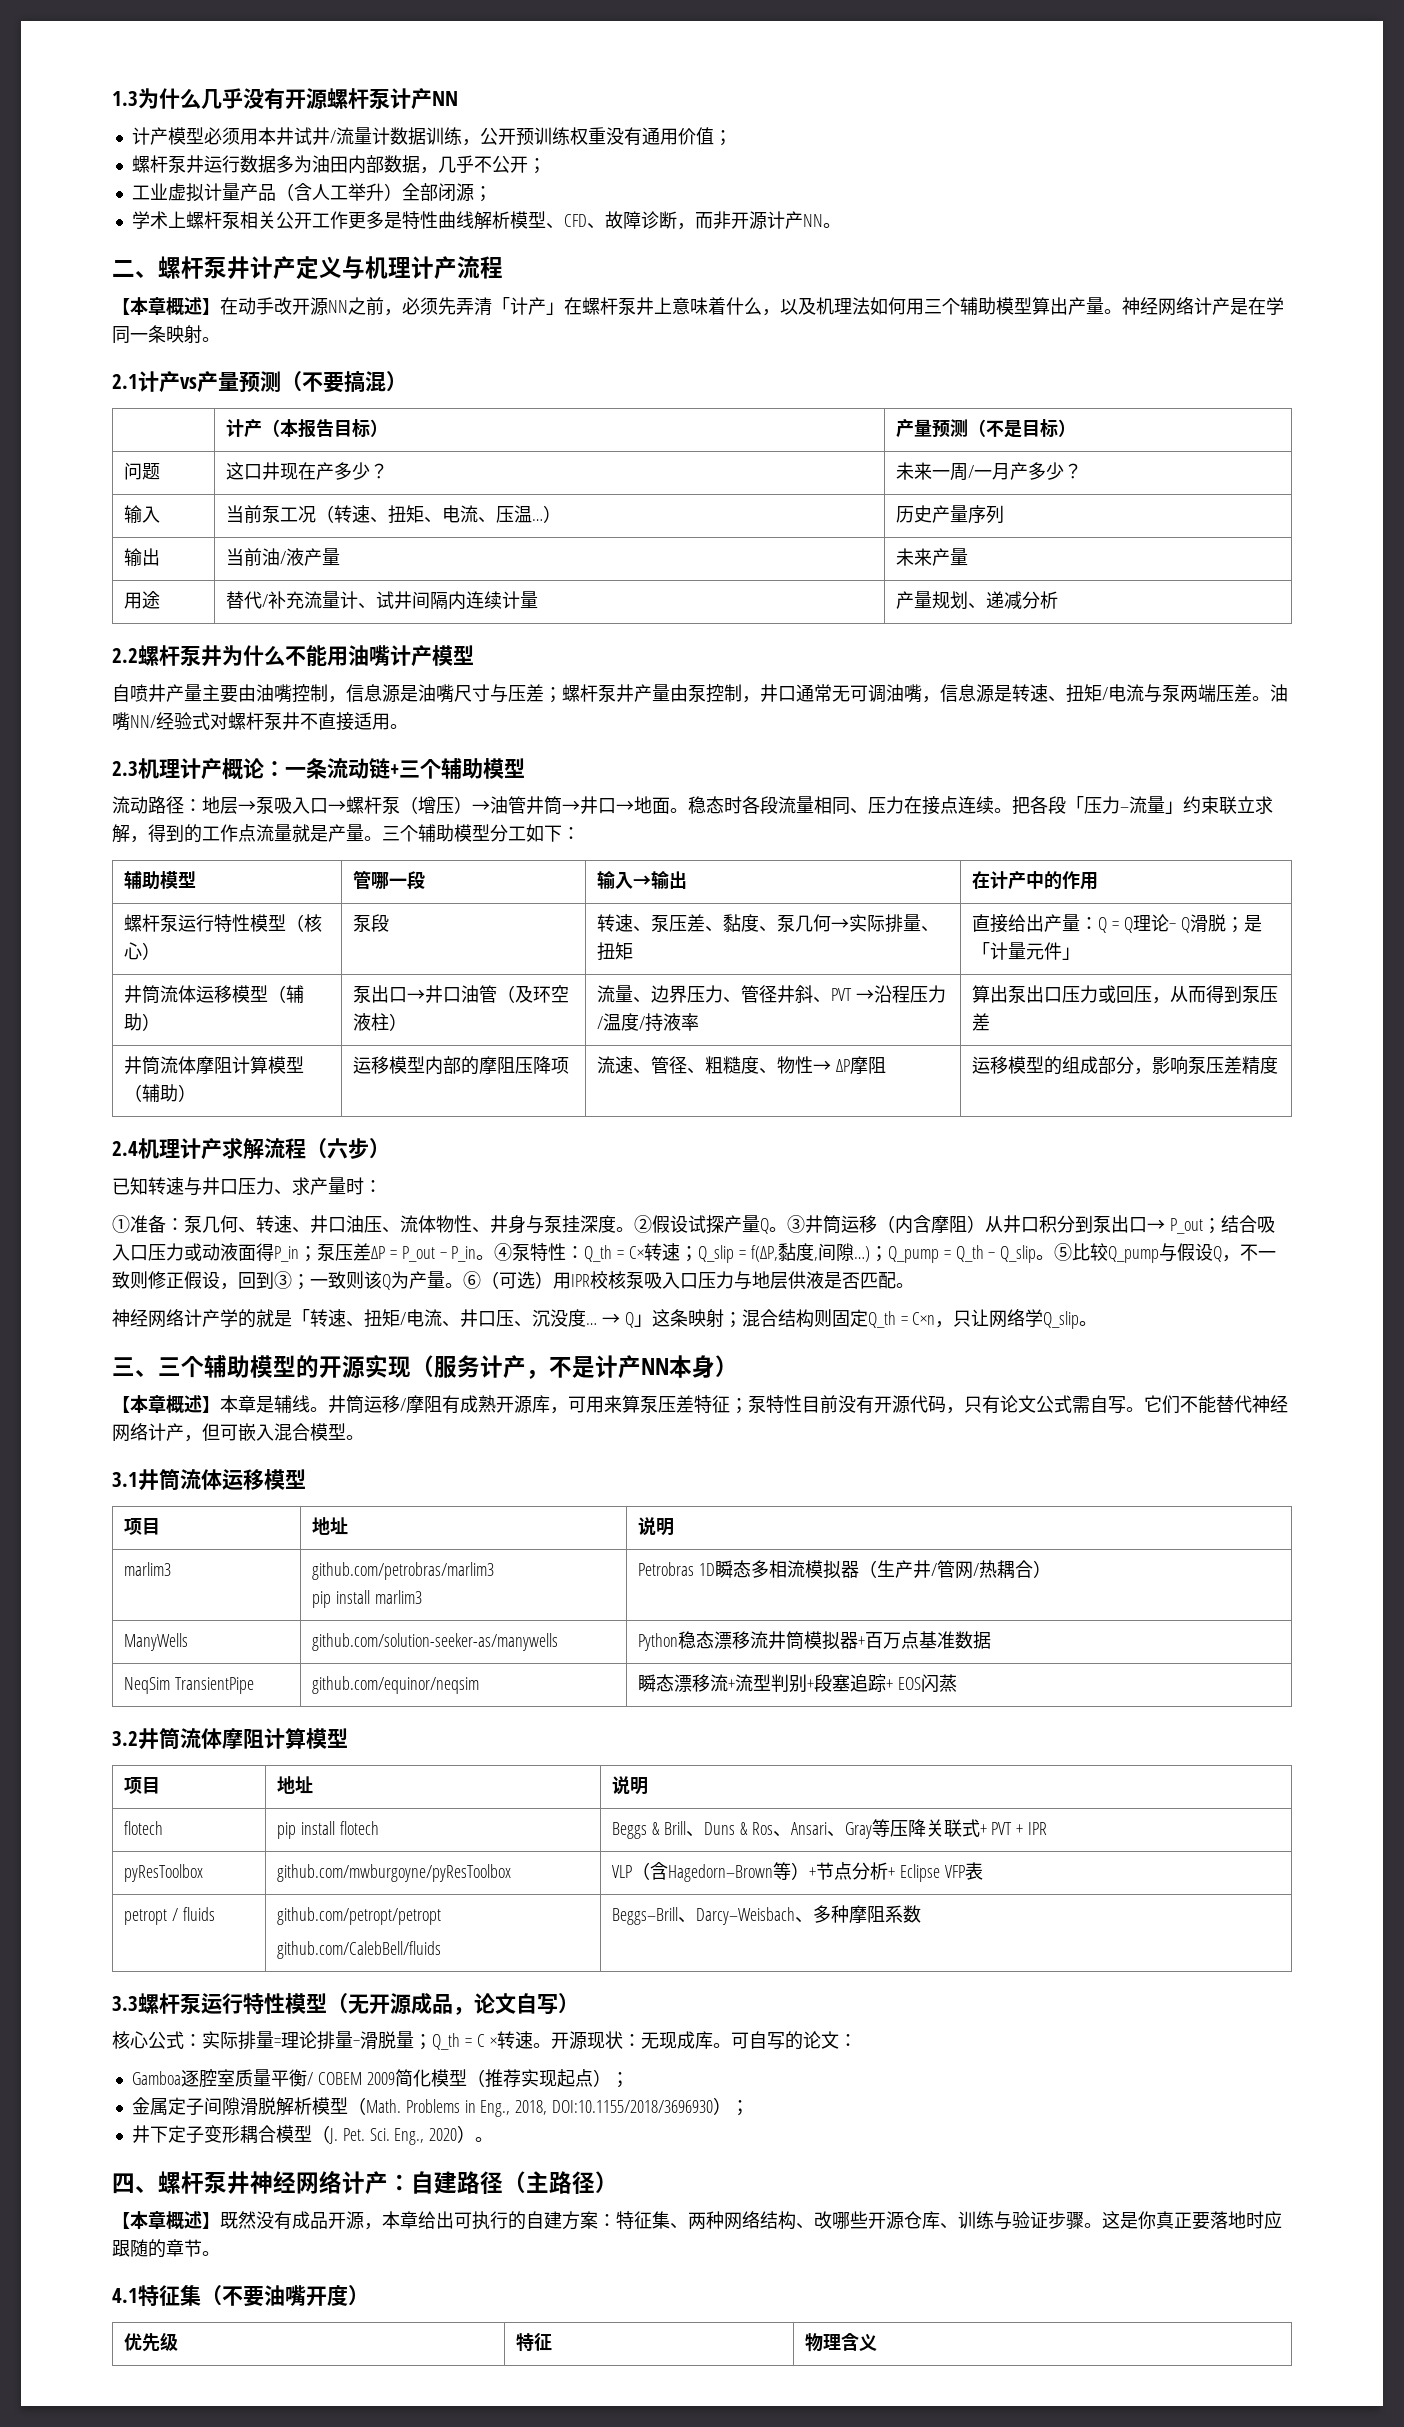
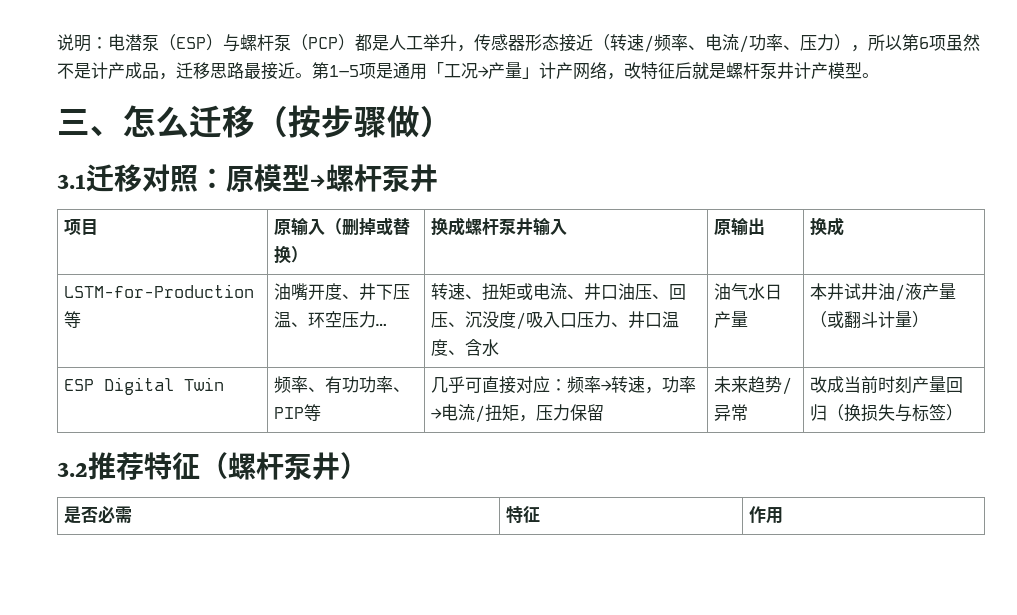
[112,88,458,110] [131,127,732,146] [131,155,546,174] [131,183,492,202] [131,211,841,230] [112,256,503,280] [112,297,1284,316] [112,325,220,344] [112,371,407,393] [226,419,389,438] [896,419,1077,438] [124,462,161,480] [226,462,389,480] [896,462,1083,481] [124,505,161,524] [226,505,562,524] [896,505,1005,524] [124,548,161,567] [226,548,341,566] [896,548,969,566] [124,591,161,609] [226,591,539,610] [896,591,1059,609] [112,645,474,667] [112,684,1288,703] [112,712,408,731] [112,757,525,780] [112,796,1273,815] [112,824,580,843] [124,871,197,890] [353,870,426,890] [597,870,688,889] [972,871,1099,890] [124,914,323,932] [124,942,161,960] [353,914,390,932] [597,914,940,933] [597,942,634,961] [972,914,1262,933] [972,942,1081,960] [124,985,305,1004] [124,1013,161,1031] [353,985,570,1003] [353,1013,408,1031] [597,985,946,1003] [597,1013,700,1032] [972,985,1279,1004] [972,1013,991,1031] [124,1056,305,1075] [124,1084,197,1102] [353,1056,570,1075] [597,1056,886,1075] [972,1056,1279,1075] [112,1138,390,1160] [112,1177,382,1196] [112,1215,1275,1234] [112,1243,1277,1263] [112,1271,914,1290] [112,1309,1098,1329] [112,1354,738,1379] [112,1395,1288,1414] [112,1423,364,1442] [112,1469,306,1491] [124,1518,161,1535] [312,1517,349,1535] [638,1517,675,1536] [124,1562,172,1576] [312,1562,495,1580] [312,1590,422,1608] [638,1560,1051,1579] [124,1633,189,1651] [312,1633,559,1651] [638,1631,992,1651] [124,1677,254,1694] [312,1676,480,1694] [638,1674,957,1693] [112,1728,348,1750] [124,1777,161,1794] [277,1776,314,1794] [612,1776,649,1795] [124,1821,164,1835] [277,1821,379,1839] [612,1819,1048,1839] [124,1864,204,1882] [277,1864,512,1882] [612,1862,983,1882] [124,1907,215,1925] [277,1907,442,1925] [277,1941,442,1959] [612,1905,922,1925] [112,1992,579,2015] [112,2031,857,2050] [131,2069,629,2088] [131,2097,750,2117] [131,2125,494,2145] [112,2170,618,2195] [112,2211,1282,2230] [112,2239,220,2258] [112,2285,369,2307] [124,2332,179,2352] 1.3为什么几乎没有开源螺杆泵计产NN // 计产模型必须用本井试井/流量计数据训练，公开预训练权重没有通用价值； // 螺杆泵井运行数据多为油田内部数据，几乎不公开； // 工业虚拟计量产品（含人工举升）全部闭源； // 学术上螺杆泵相关公开工作更多是特性曲线解析模型、CFD、故障诊断，而非开源计产NN。 // 二、螺杆泵井计产定义与机理计产流程 // 【本章概述】在动手改开源NN之前，必须先弄清「计产」在螺杆泵井上意味着什么，以及机理法如何用三个辅助模型算出产量。神经网络计产是在学同一条映射。 // 2.1计产vs产量预测（不要搞混） // | 计产（本报告目标） | 产量预测（不是目标） // 问题 | 这口井现在产多少？ | 未来一周/一月产多少？ // 输入 | 当前泵工况（转速、扭矩、电流、压温…） | 历史产量序列 // 输出 | 当前油/液产量 | 未来产量 // 用途 | 替代/补充流量计、试井间隔内连续计量 | 产量规划、递减分析 // 2.2螺杆泵井为什么不能用油嘴计产模型 // 自喷井产量主要由油嘴控制，信息源是油嘴尺寸与压差；螺杆泵井产量由泵控制，井口通常无可调油嘴，信息源是转速、扭矩/电流与泵两端压差。油嘴NN/经验式对螺杆泵井不直接适用。 // 2.3机理计产概论：一条流动链+三个辅助模型 // 流动路径：地层→泵吸入口→螺杆泵（增压）→油管井筒→井口→地面。稳态时各段流量相同、压力在接点连续。把各段「压力–流量」约束联立求解，得到的工作点流量就是产量。三个辅助模型分工如下： // 辅助模型 | 管哪一段 | 输入→输出 | 在计产中的作用 // 螺杆泵运行特性模型（核心） | 泵段 | 转速、泵压差、黏度、泵几何→实际排量、扭矩 | 直接给出产量：Q = Q理论− Q滑脱；是「计量元件」 // 井筒流体运移模型（辅助） | 泵出口→井口油管（及环空液柱） | 流量、边界压力、管径井斜、PVT →沿程压力/温度/持液率 | 算出泵出口压力或回压，从而得到泵压差 // 井筒流体摩阻计算模型（辅助） | 运移模型内部的摩阻压降项 | 流速、管径、粗糙度、物性→ ΔP摩阻 | 运移模型的组成部分，影响泵压差精度 // 2.4机理计产求解流程（六步） // 已知转速与井口压力、求产量时： // ①准备：泵几何、转速、井口油压、流体物性、井身与泵挂深度。②假设试探产量Q。③井筒运移（内含摩阻）从井口积分到泵出口→ P_out；结合吸入口压力或动液面得P_in；泵压差ΔP = P_out − P_in。④泵特性：Q_th = C×转速；Q_slip = f(ΔP,黏度,间隙…)；Q_pump = Q_th − Q_slip。⑤比较Q_pump与假设Q，不一致则修正假设，回到③；一致则该Q为产量。⑥（可选）用IPR校核泵吸入口压力与地层供液是否匹配。 // 神经网络计产学的就是「转速、扭矩/电流、井口压、沉没度… → Q」这条映射；混合结构则固定Q_th = C×n，只让网络学Q_slip。 // 三、三个辅助模型的开源实现（服务计产，不是计产NN本身） // 【本章概述】本章是辅线。井筒运移/摩阻有成熟开源库，可用来算泵压差特征；泵特性目前没有开源代码，只有论文公式需自写。它们不能替代神经网络计产，但可嵌入混合模型。 // 3.1井筒流体运移模型 // 项目 | 地址 | 说明 // marlim3 | github.com/petrobras/marlim3 // pip install marlim3 | Petrobras 1D瞬态多相流模拟器（生产井/管网/热耦合） // ManyWells | github.com/solution-seeker-as/manywells | Python稳态漂移流井筒模拟器+百万点基准数据 // NeqSim TransientPipe | github.com/equinor/neqsim | 瞬态漂移流+流型判别+段塞追踪+ EOS闪蒸 // 3.2井筒流体摩阻计算模型 // 项目 | 地址 | 说明 // flotech | pip install flotech | Beggs & Brill、Duns & Ros、Ansari、Gray等压降关联式+ PVT + IPR // pyResToolbox | github.com/mwburgoyne/pyResToolbox | VLP（含Hagedorn–Brown等）+节点分析+ Eclipse VFP表 // petropt / fluids | github.com/petropt/petropt // github.com/CalebBell/fluids | Beggs–Brill、Darcy–Weisbach、多种摩阻系数 // 3.3螺杆泵运行特性模型（无开源成品，论文自写） // 核心公式：实际排量=理论排量−滑脱量；Q_th = C ×转速。开源现状：无现成库。可自写的论文： // Gamboa逐腔室质量平衡/ COBEM 2009简化模型（推荐实现起点）； // 金属定子间隙滑脱解析模型（Math. Problems in Eng., 2018, DOI:10.1155/2018/3696930）； // 井下定子变形耦合模型（J. Pet. Sci. Eng., 2020）。 // 四、螺杆泵井神经网络计产：自建路径（主路径） // 【本章概述】既然没有成品开源，本章给出可执行的自建方案：特征集、两种网络结构、改哪些开源仓库、训练与验证步骤。这是你真正要落地时应跟随的章节。 // 4.1特征集（不要油嘴开度） // 优先级 -> [57,34,980,53] [57,62,879,80] [57,105,453,138] [57,164,438,192] [64,219,99,235] [274,217,411,236] [274,246,309,264] [431,217,568,236] [714,217,766,235] [810,217,845,236] [64,284,255,298] [64,311,82,328] [274,283,411,301] [274,311,387,328] [431,283,687,301] [431,311,680,330] [431,339,500,356] [714,283,783,300] [714,311,749,328] [810,283,957,302] [810,311,930,328] [64,377,225,395] [274,376,411,394] [274,404,322,421] [431,376,697,394] [431,404,605,423] [714,376,793,395] [714,404,749,421] [810,376,964,394] [810,404,964,422] [57,452,368,480] [64,506,133,524] 说明：电潜泵（ESP）与螺杆泵（PCP）都是人工举升，传感器形态接近（转速/频率、电流/功率、压力），所以第6项虽然不是计产成品，迁移思路最接近。第1–5项是通用「工况→产量」计产网络，改特征后就是螺杆泵井计产模型。 // 三、怎么迁移（按步骤做） // 3.1迁移对照：原模型→螺杆泵井 // 项目 | 原输入（删掉或替换） | 换成螺杆泵井输入 | 原输出 | 换成 // LSTM-for-Production等 | 油嘴开度、井下压温、环空压力… | 转速、扭矩或电流、井口油压、回压、沉没度/吸入口压力、井口温度、含水 | 油气水日产量 | 本井试井油/液产量（或翻斗计量） // ESP Digital Twin | 频率、有功功率、PIP等 | 几乎可直接对应：频率→转速，功率→电流/扭矩，压力保留 | 未来趋势/异常 | 改成当前时刻产量回归（换损失与标签） // 3.2推荐特征（螺杆泵井） // 是否必需
[805,2333,878,2352] 物理含义 -> [749,506,784,524] 作用

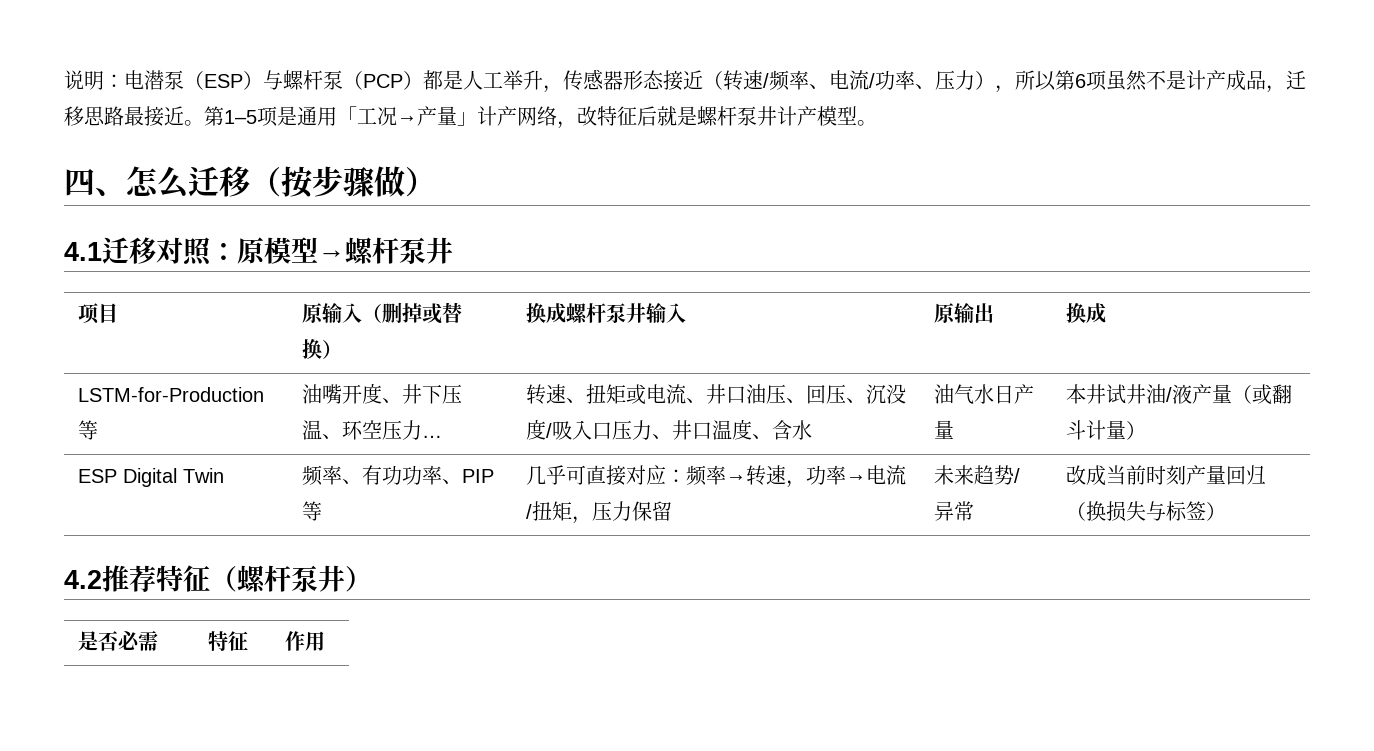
[57,109,90,135] 三 -> [64,168,95,196] 四
[57,174,86,189] 3.1 -> [64,242,102,261] 4.1
[57,462,88,477] 3.2 -> [64,570,102,589] 4.2

